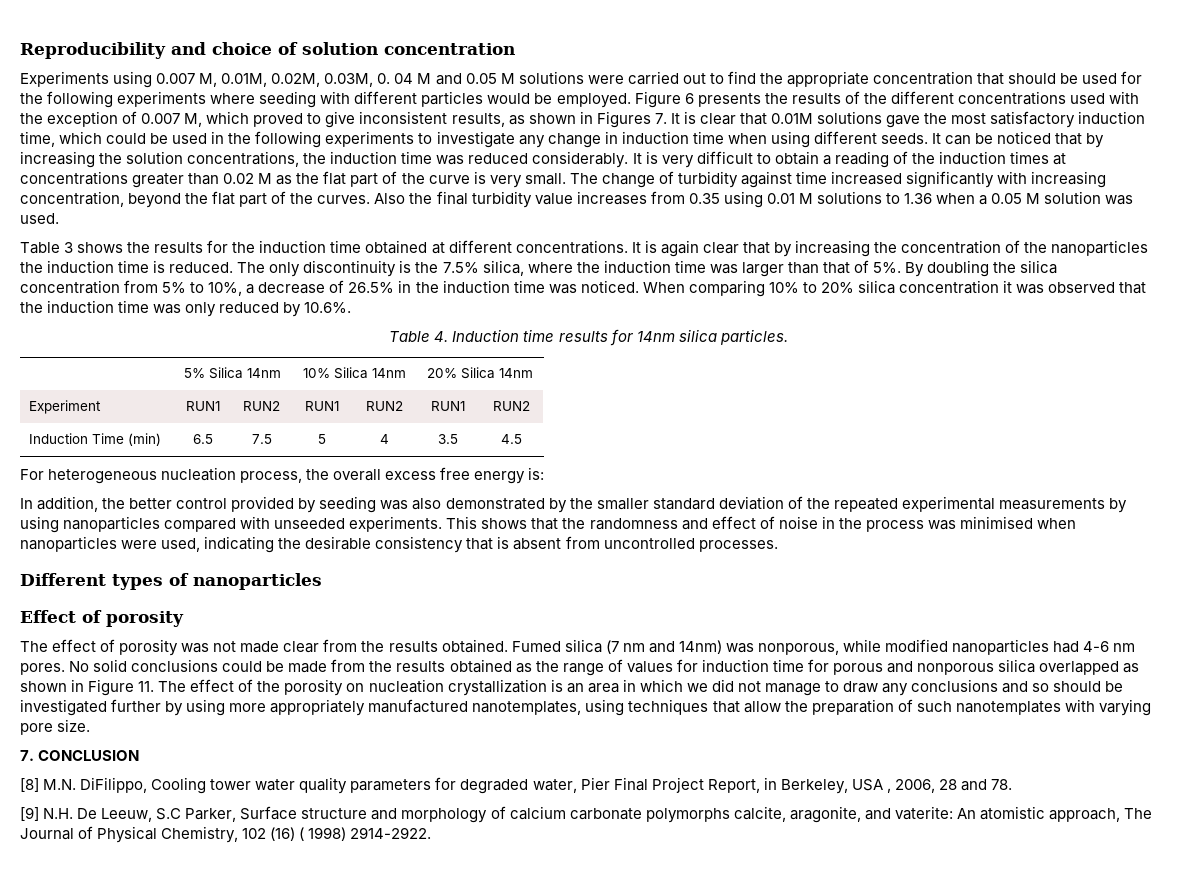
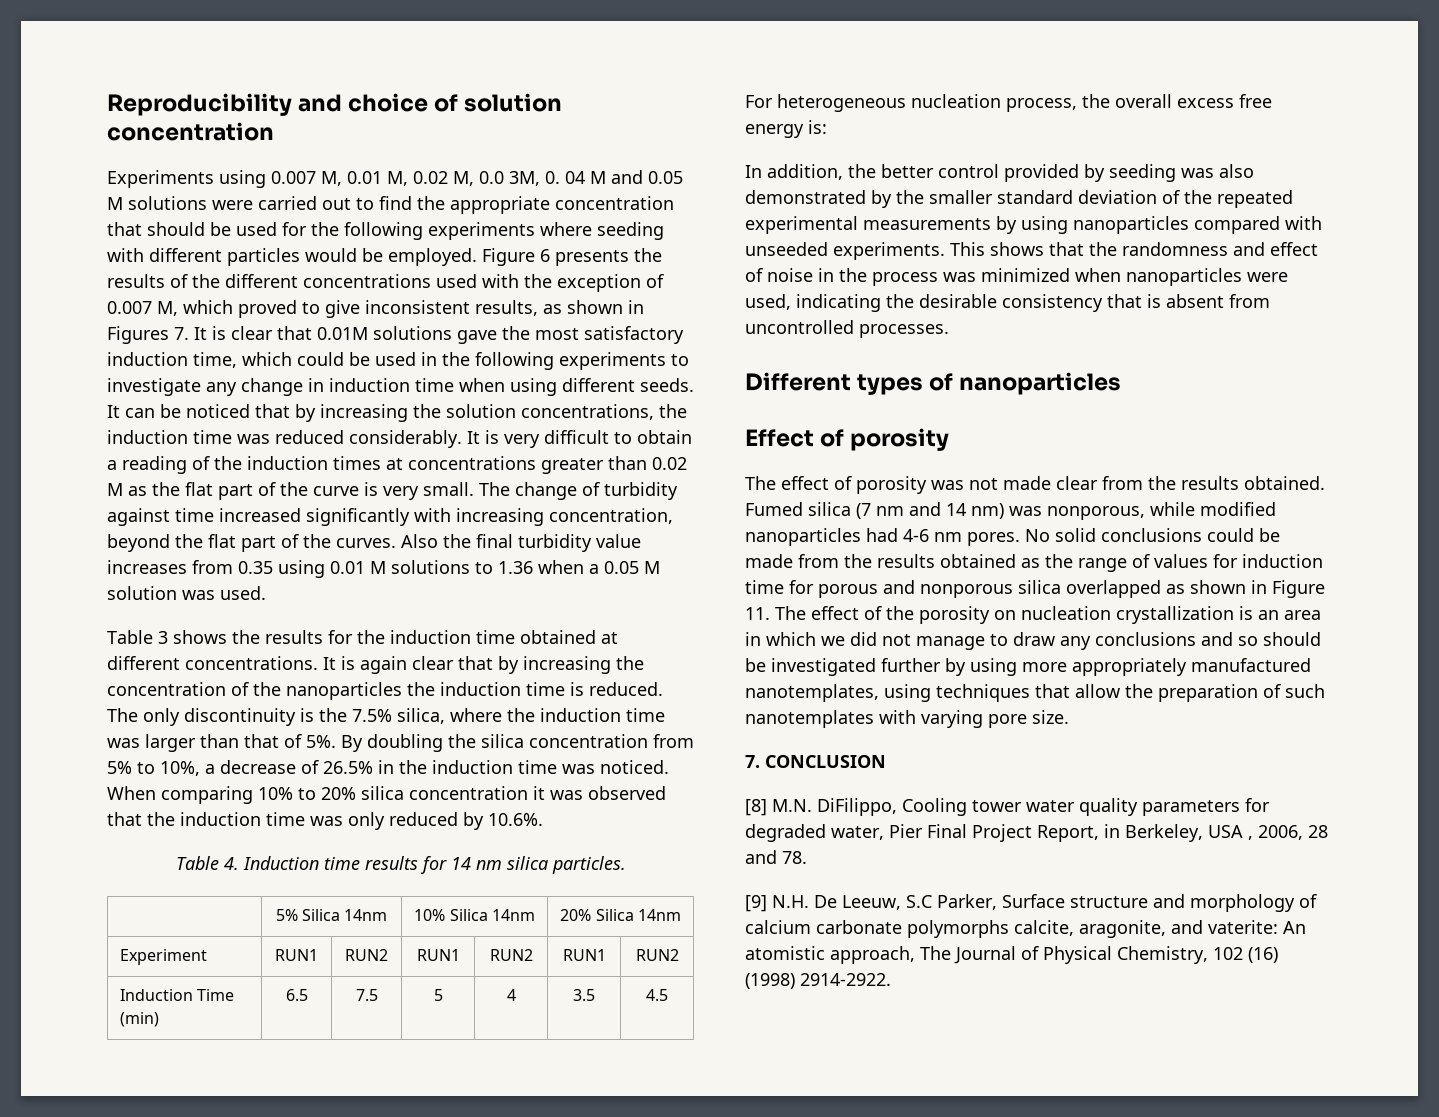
[221,73,374,87] 0.01M, 0.02M, 0.03M, -> [347,171,540,186] 0.01 M, 0.02 M, 0.0 3M,
[636,331,675,342] 14nm -> [450,857,502,870] 14 nm
[959,516,1033,529] minimised -> [981,268,1070,282] minimized
[678,640,722,654] 14nm) -> [946,503,1004,519] 14 nm)
[299,827,347,841] ( 1998) -> [745,973,795,989] (1998)

